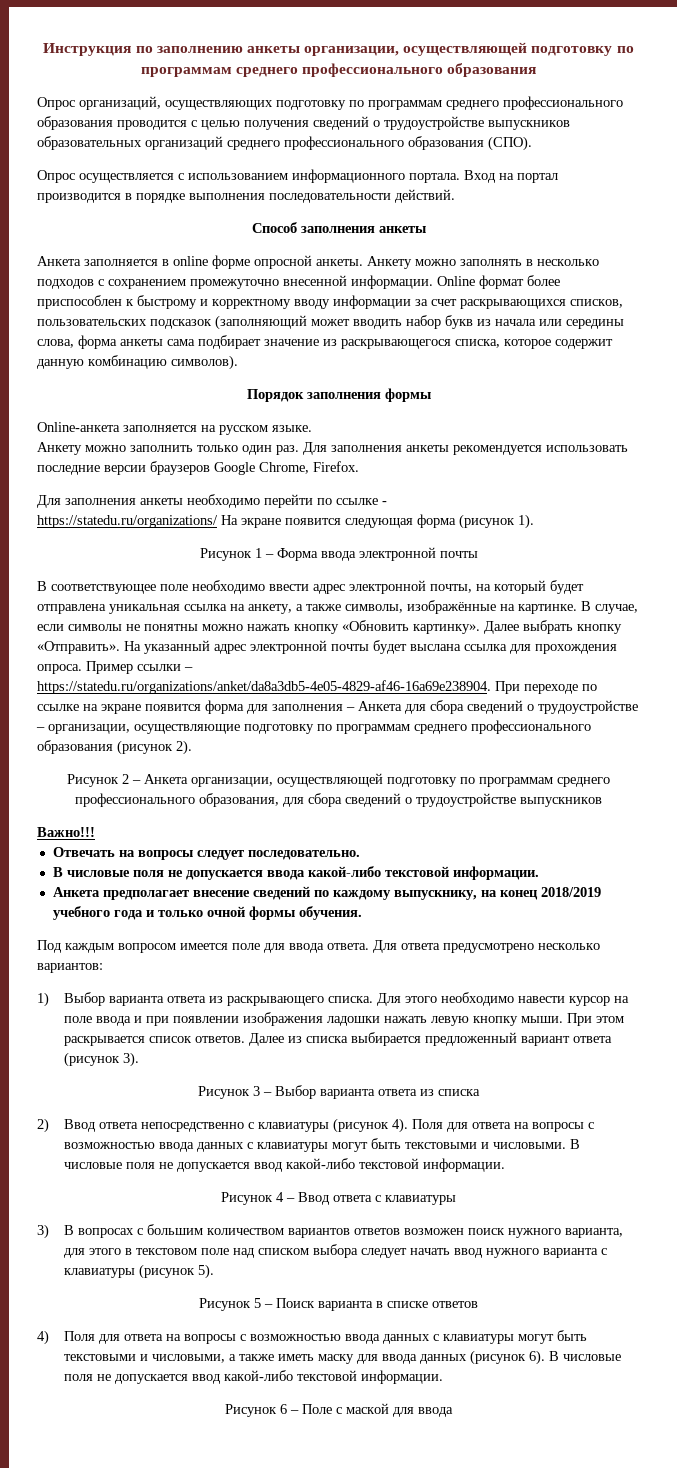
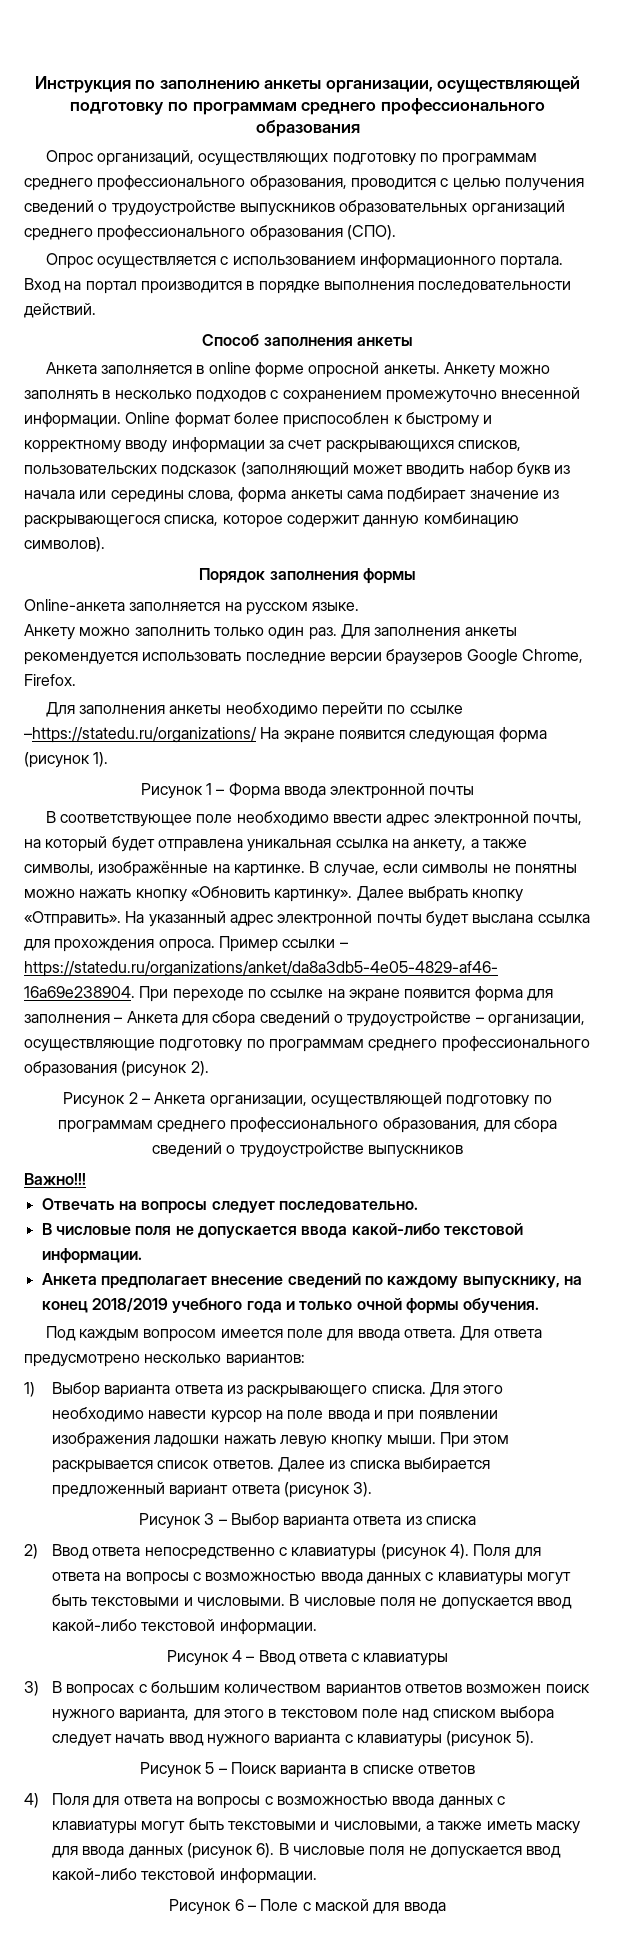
[37,116,113,130] образования -> [249,175,347,191] образования,
[382,501,387,505] [37,515,218,528] - // https://statedu.ru/organizations/ -> [24,727,257,743] –https://statedu.ru/organizations/

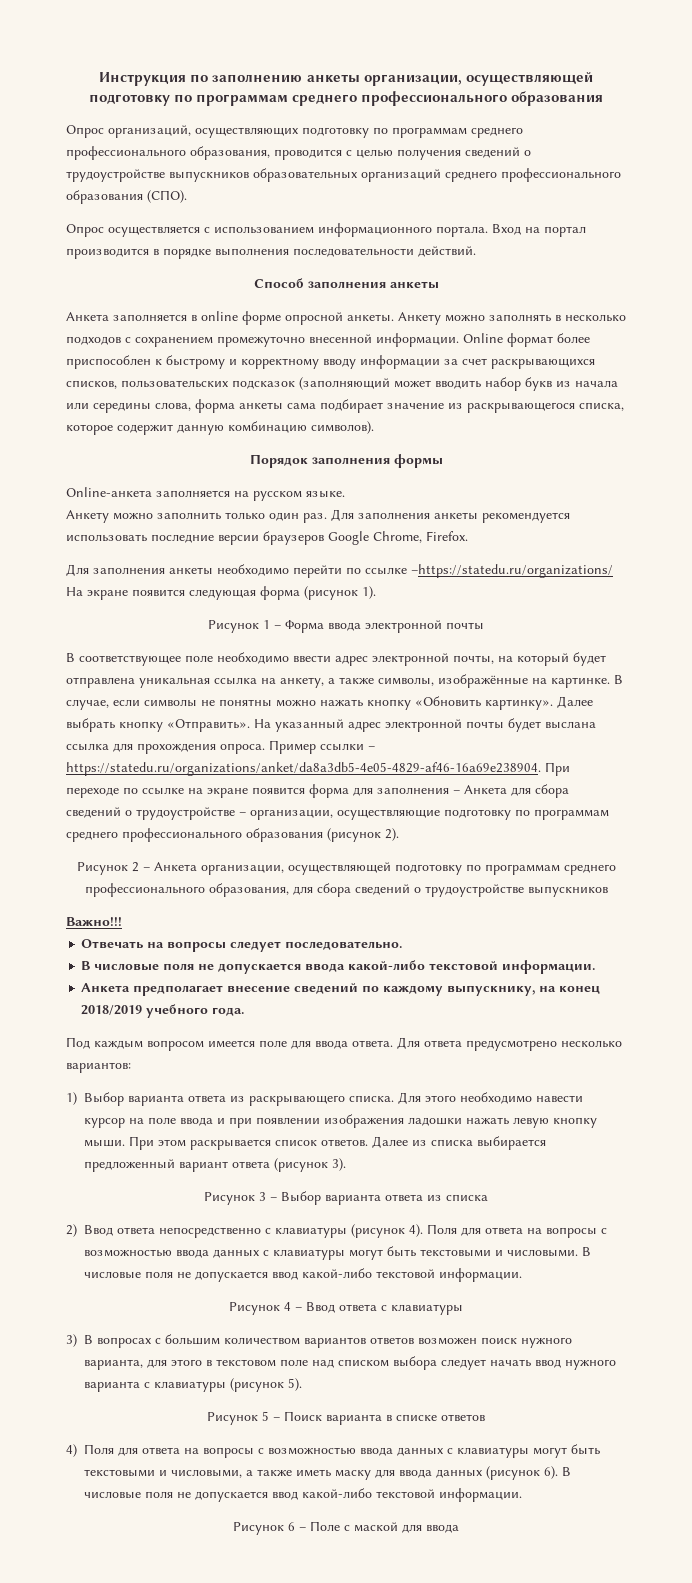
[246,1298,540,1314] года и только очной формы обучения. -> [212,1007,245,1016] года.

